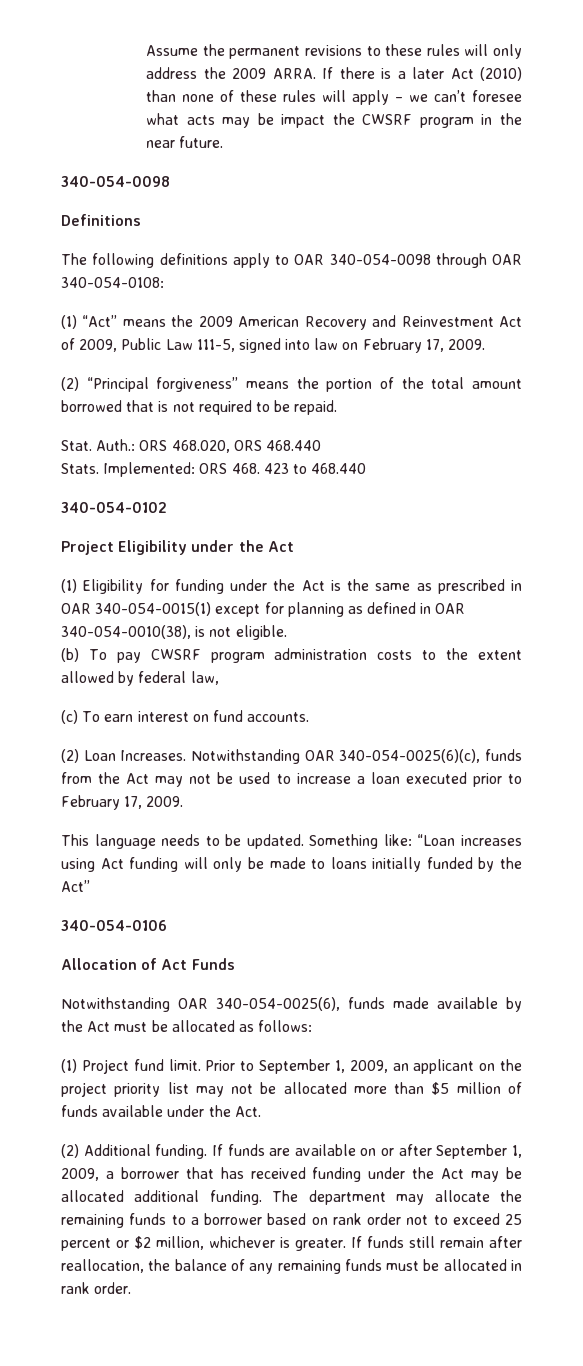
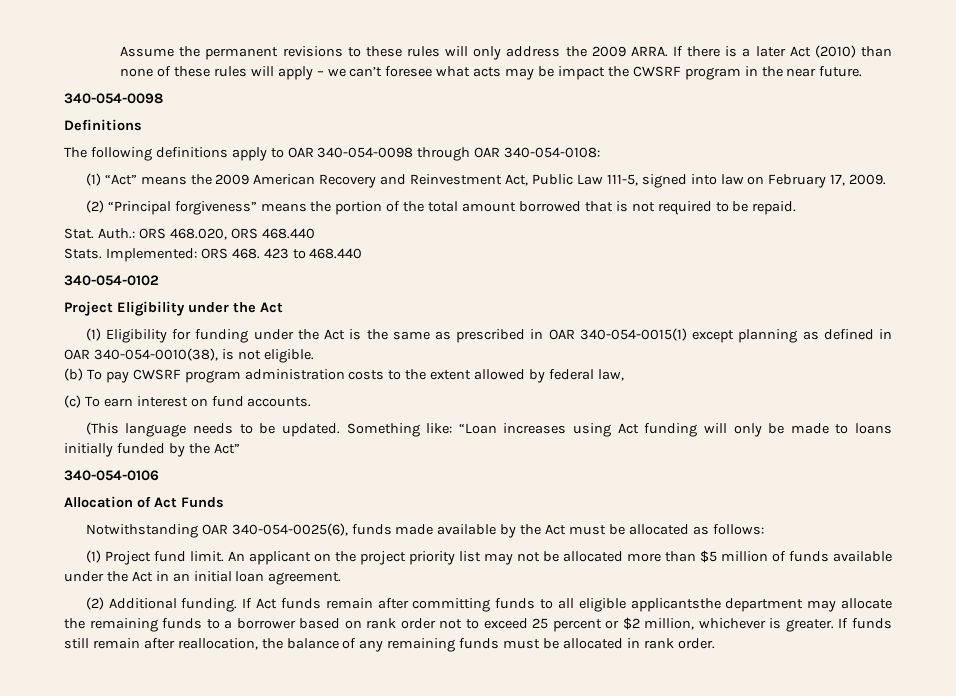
[499,316,522,327] [61,338,118,352] Act of 2009, -> [505,174,529,186] Act,
[264,602,284,614] for -> (735, 336) none
[61,749,522,764] [61,772,522,787] [61,795,184,810] [61,834,89,846] (2) Loan Increases. Notwithstanding OAR 340-054-0025(6)(c), funds from the Act may not be used to increase a loan executed prior to February 17, 2009. // This -> [85,422,119,435] (This
[205,1059,409,1074] Prior to September 1, 2009, an -> [227,551,245,561] An
[234,1106,261,1117] [61,1144,522,1159] [61,1167,523,1182] [61,1190,299,1205] Act. // (2) Additional funding. If funds are available on or after September 1, 2009, a borrower that has received funding under the Act may be allocated additional funding. The -> [131,571,342,585] [85,597,721,612] Act in an initial loan agreement. // (2) Additional funding. If Act funds remain after committing funds to all eligible applicantsthe

